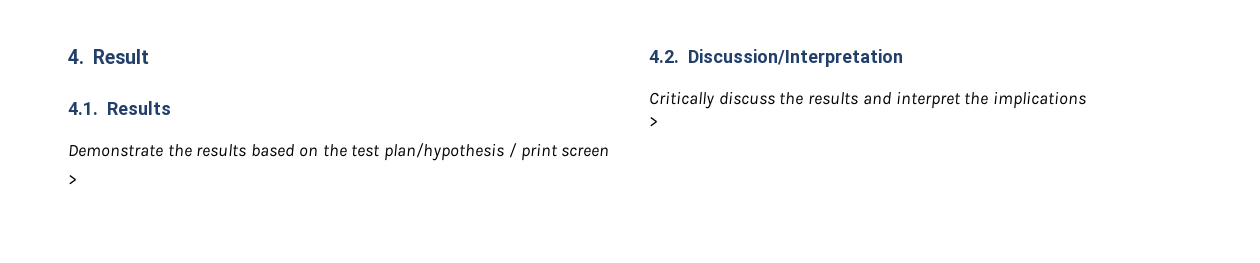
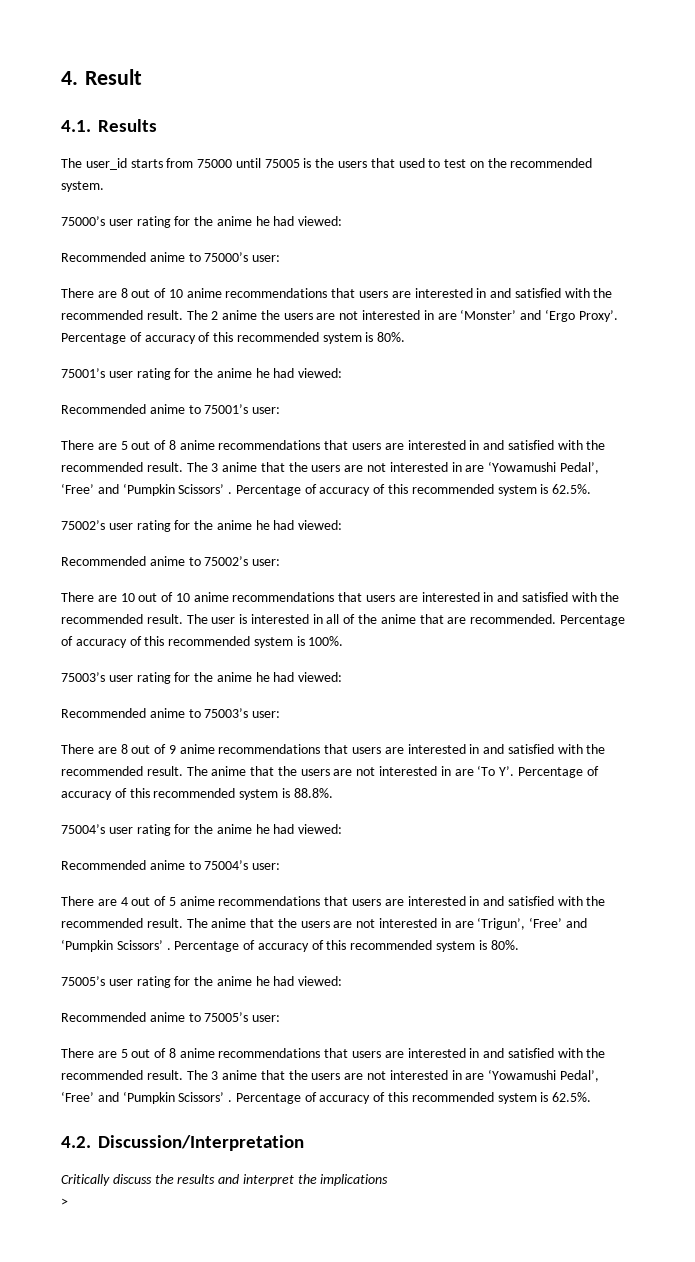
[68,143,610,161] [68,175,77,185] Demonstrate the results based on the test plan/hypothesis / print screen // > -> [61,158,593,170] [61,181,104,192] [61,216,343,228] [61,252,281,262] [61,288,613,298] [61,309,618,322] [61,332,406,344] [61,368,343,380] [61,404,281,414] [61,440,606,450] [61,461,599,474] [61,483,592,496] [61,520,343,532] [61,556,281,566] [61,592,620,602] [61,614,625,626] [61,636,344,648] [61,672,343,684] [61,708,281,718] [61,744,606,754] [61,765,599,778] [61,788,333,800] [61,824,343,836] [61,860,281,870] [61,896,606,906] [61,917,587,930] [61,939,519,952] [61,976,343,988] [61,1012,281,1022] [61,1048,606,1058] [61,1069,599,1082] [61,1091,592,1104] The user_id starts from 75000 until 75005 is the users that used to test on the recommended system. // 75000’s user rating for the anime he had viewed: // Recommended anime to 75000’s user: // There are 8 out of 10 anime recommendations that users are interested in and satisfied with the recommended result. The 2 anime the users are not interested in are ‘Monster’ and ‘Ergo Proxy’. Percentage of accuracy of this recommended system is 80%. // 75001’s user rating for the anime he had viewed: // Recommended anime to 75001’s user: // There are 5 out of 8 anime recommendations that users are interested in and satisfied with the recommended result. The 3 anime that the users are not interested in are ‘Yowamushi Pedal’, ‘Free’ and ‘Pumpkin Scissors’ . Percentage of accuracy of this recommended system is 62.5%. // 75002’s user rating for the anime he had viewed: // Recommended anime to 75002’s user: // There are 10 out of 10 anime recommendations that users are interested in and satisfied with the recommended result. The user is interested in all of the anime that are recommended. Percentage of accuracy of this recommended system is 100%. // 75003’s user rating for the anime he had viewed: // Recommended anime to 75003’s user: // There are 8 out of 9 anime recommendations that users are interested in and satisfied with the recommended result. The anime that the users are not interested in are ‘To Y’. Percentage of accuracy of this recommended system is 88.8%. // 75004’s user rating for the anime he had viewed: // Recommended anime to 75004’s user: // There are 4 out of 5 anime recommendations that users are interested in and satisfied with the recommended result. The anime that the users are not interested in are ‘Trigun’, ‘Free’ and ‘Pumpkin Scissors’ . Percentage of accuracy of this recommended system is 80%. // 75005’s user rating for the anime he had viewed: // Recommended anime to 75005’s user: // There are 5 out of 8 anime recommendations that users are interested in and satisfied with the recommended result. The 3 anime that the users are not interested in are ‘Yowamushi Pedal’, ‘Free’ and ‘Pumpkin Scissors’ . Percentage of accuracy of this recommended system is 62.5%.

